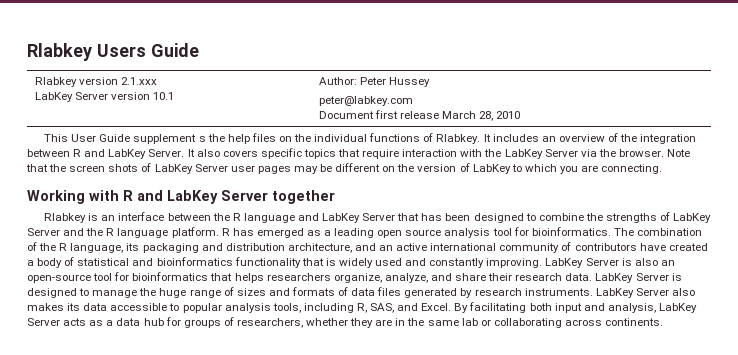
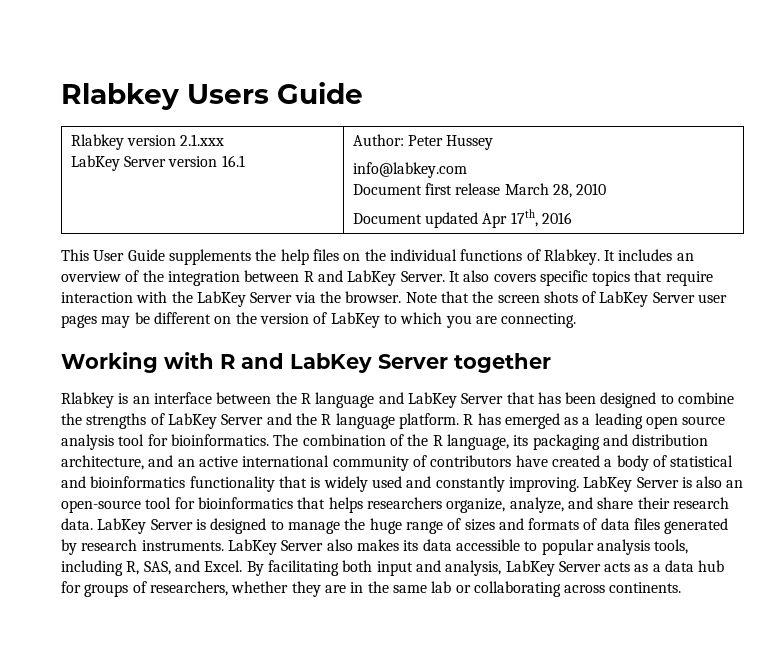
[152,92,174,100] 10.1 -> [221,155,245,167] 16.1
[318,96,413,106] peter@labkey.com -> [352,162,467,178] info@labkey.com
(521, 115) none -> [352,209,572,228] // Document updated Apr 17th, 2016
[133,134,206,144] supplement s -> [168,249,251,265] supplements

